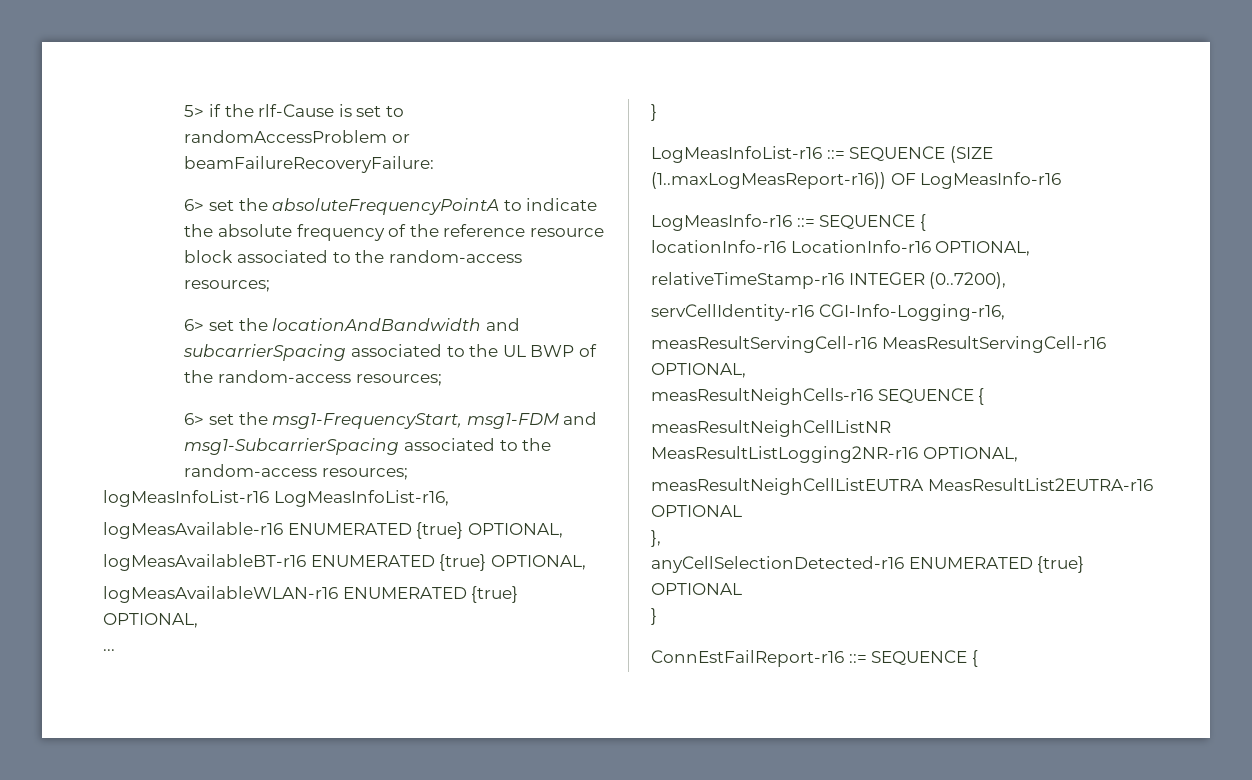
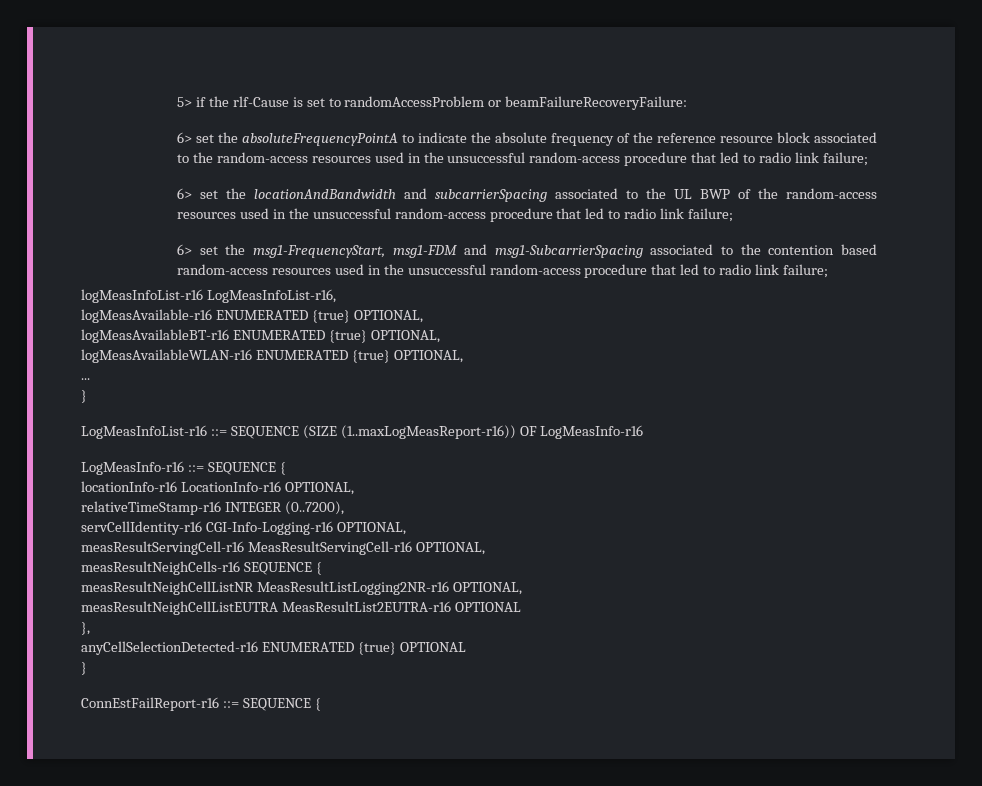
[184,280,271,292] resources; -> [311,152,868,166] resources used in the unsuccessful random-access procedure that led to radio link failure;
[355,374,442,386] resources; -> [177,208,734,222] resources used in the unsuccessful random-access procedure that led to radio link failure;
[184,464,409,480] random-access resources; -> [768,244,877,255] [177,264,828,278] contention based random-access resources used in the unsuccessful random-access procedure that led to radio link failure;
[818,304,1005,321] CGI-Info-Logging-r16, -> [205,521,406,535] CGI-Info-Logging-r16 OPTIONAL,

